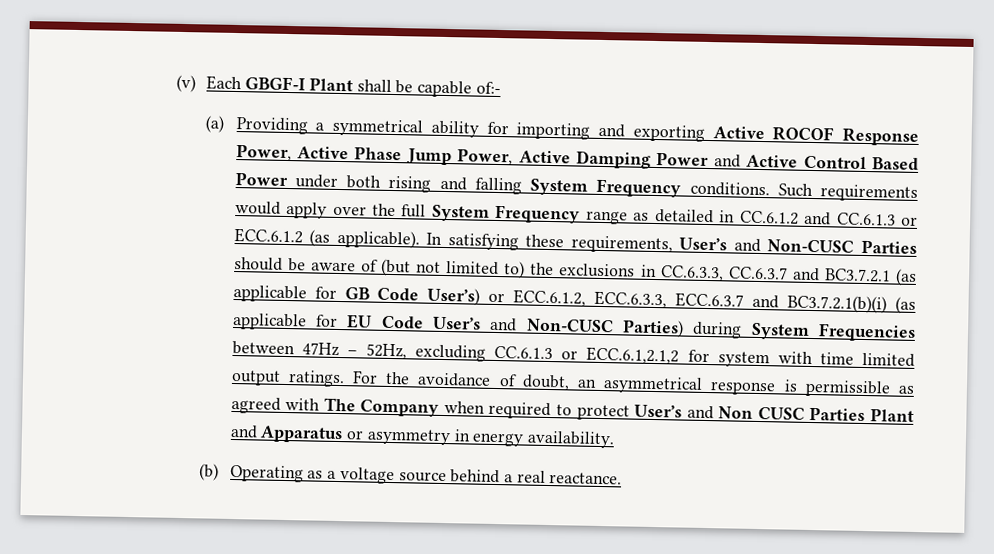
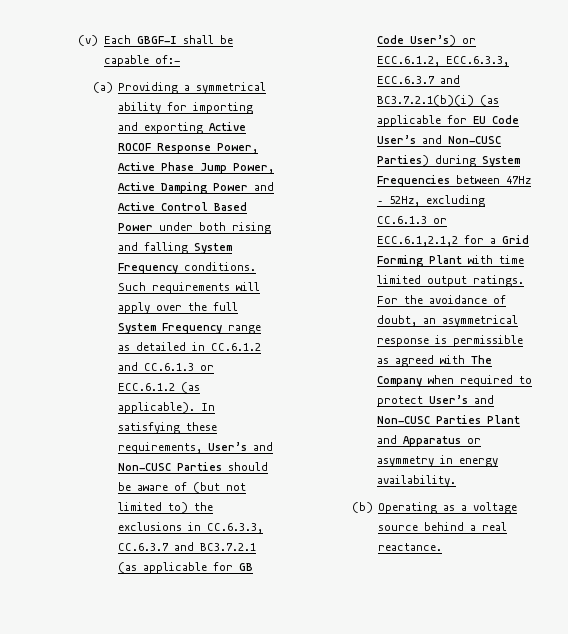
[308,77,353,92] Plant -> (177, 40) none
[234,200,281,215] would -> [236,282,261,291] will
[717,351,770,368] system -> [490,235,530,244] [377,255,463,267] a Grid Forming Plant
[718,406,805,420] Non CUSC -> [377,416,431,424] Non-CUSC

